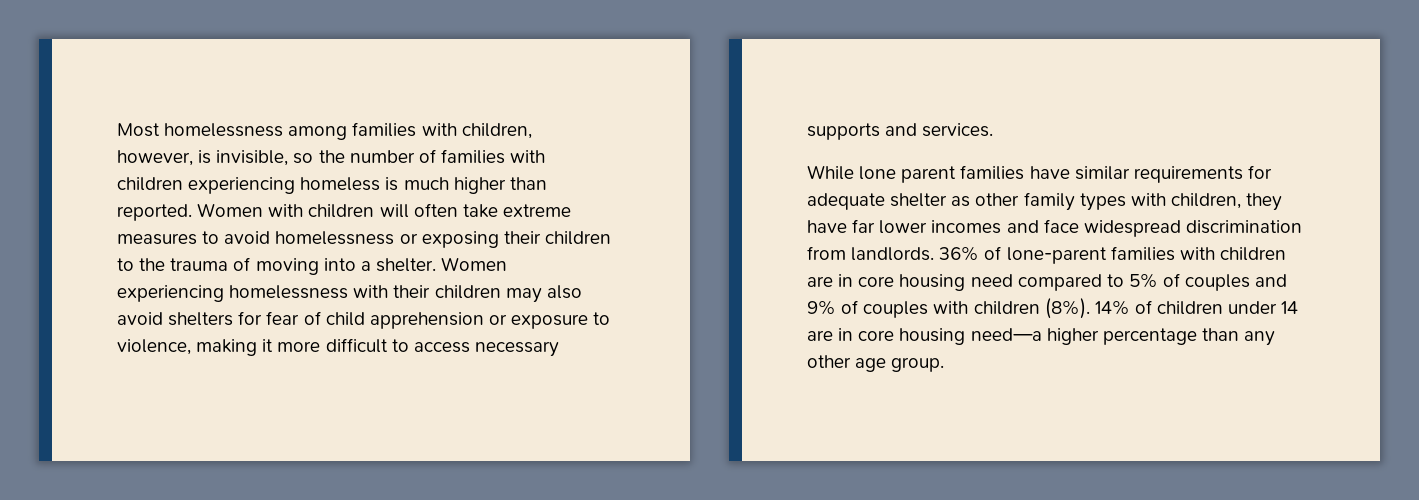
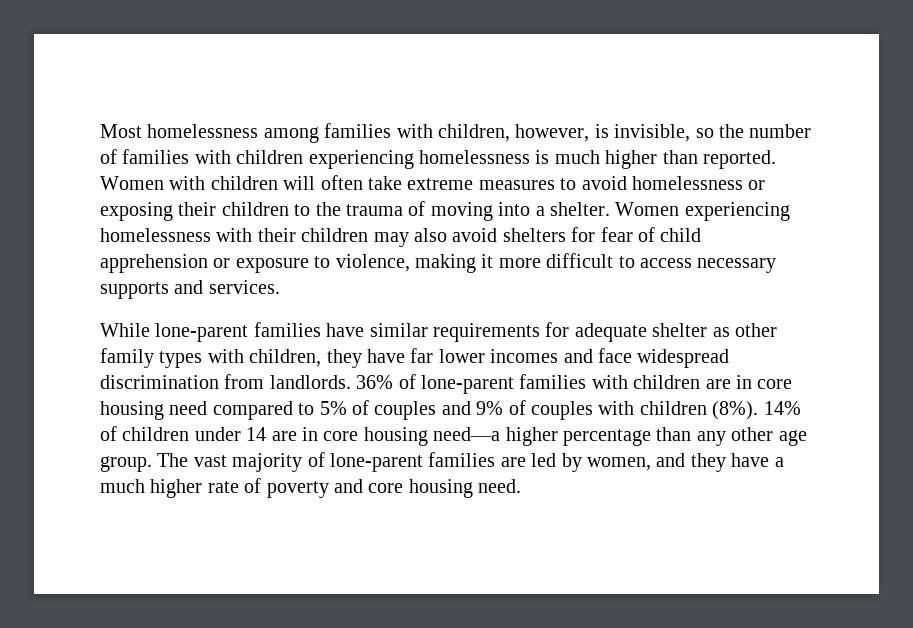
[300,177,381,191] homeless -> [419,150,530,164] homelessness
[859,166,957,183] lone parent -> [155,323,249,342] lone-parent
(945, 364) none -> [157,452,784,472] [100,478,522,498] The vast majority of lone-parent families are led by women, and they have a much higher rate of poverty and core housing need.

